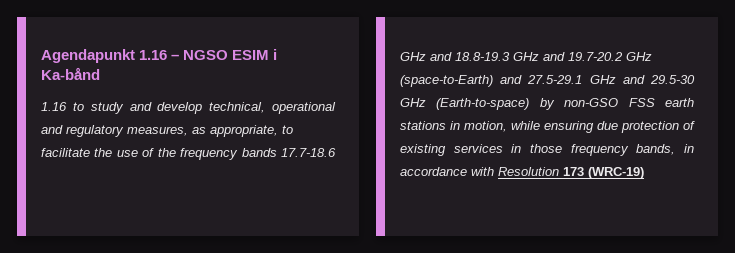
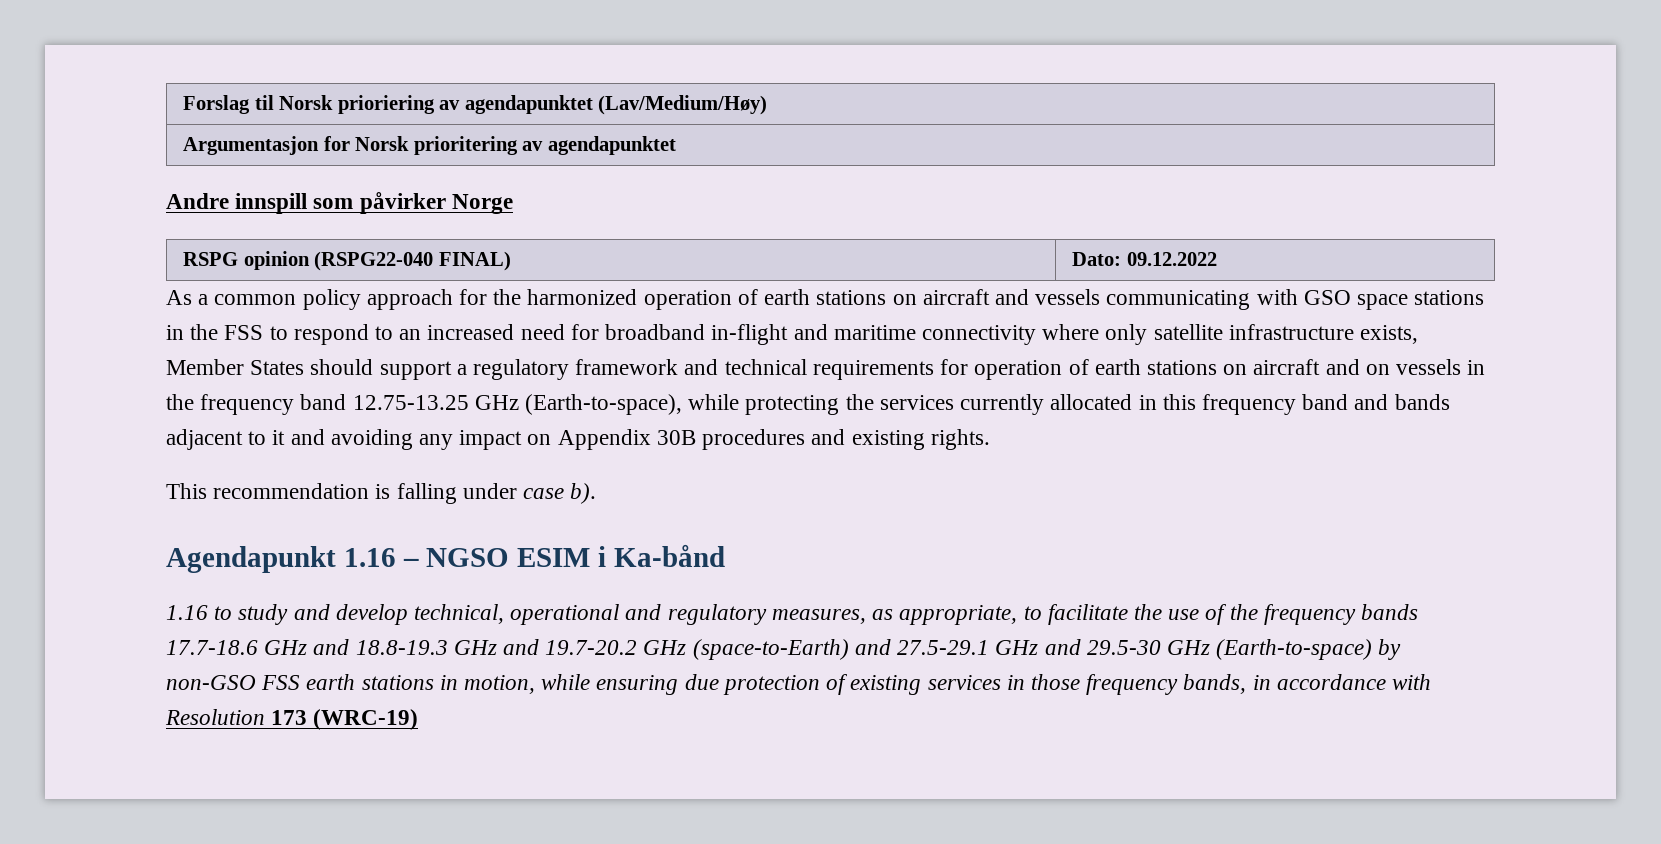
(41, 56) none -> [183,95,768,115] [183,136,676,155] [166,192,513,214] [183,251,511,271] [1072,252,1217,266] [166,289,1485,310] [166,324,1418,345] [166,359,1486,380] [166,394,1450,415] [166,429,990,450] [166,483,597,504] Forslag til Norsk prioriering av agendapunktet (Lav/Medium/Høy) // Argumentasjon for Norsk prioritering av agendapunktet // Andre innspill som påvirker Norge // RSPG opinion (RSPG22-040 FINAL) | Dato: 09.12.2022 // As a common policy approach for the harmonized operation of earth stations on aircraft and vessels communicating with GSO space stations in the FSS to respond to an increased need for broadband in-flight and maritime connectivity where only satellite infrastructure exists, Member States should support a regulatory framework and technical requirements for operation of earth stations on aircraft and on vessels in the frequency band 12.75-13.25 GHz (Earth-to-space), while protecting the services currently allocated in this frequency band and bands adjacent to it and avoiding any impact on Appendix 30B procedures and existing rights. // This recommendation is falling under case b). //

